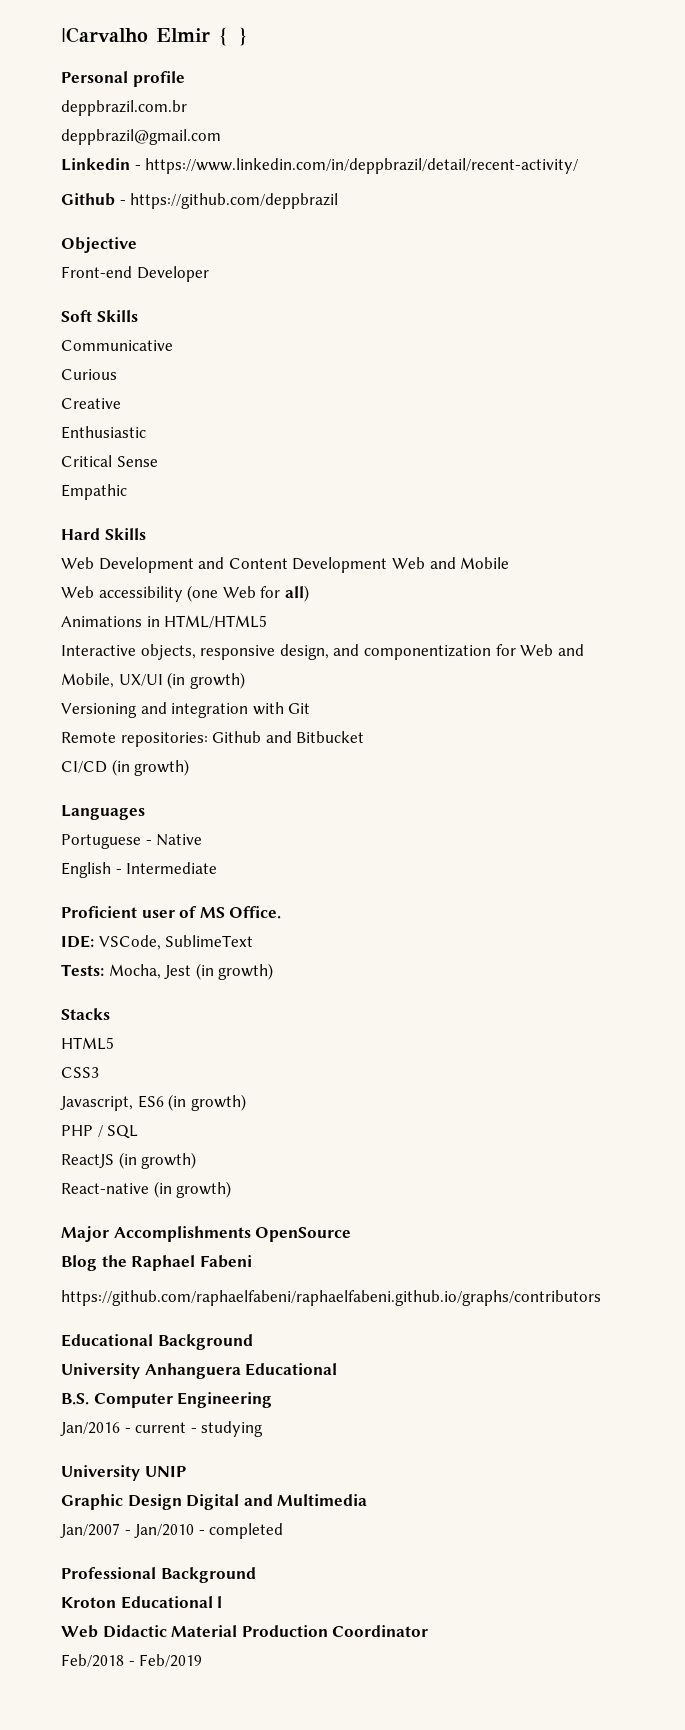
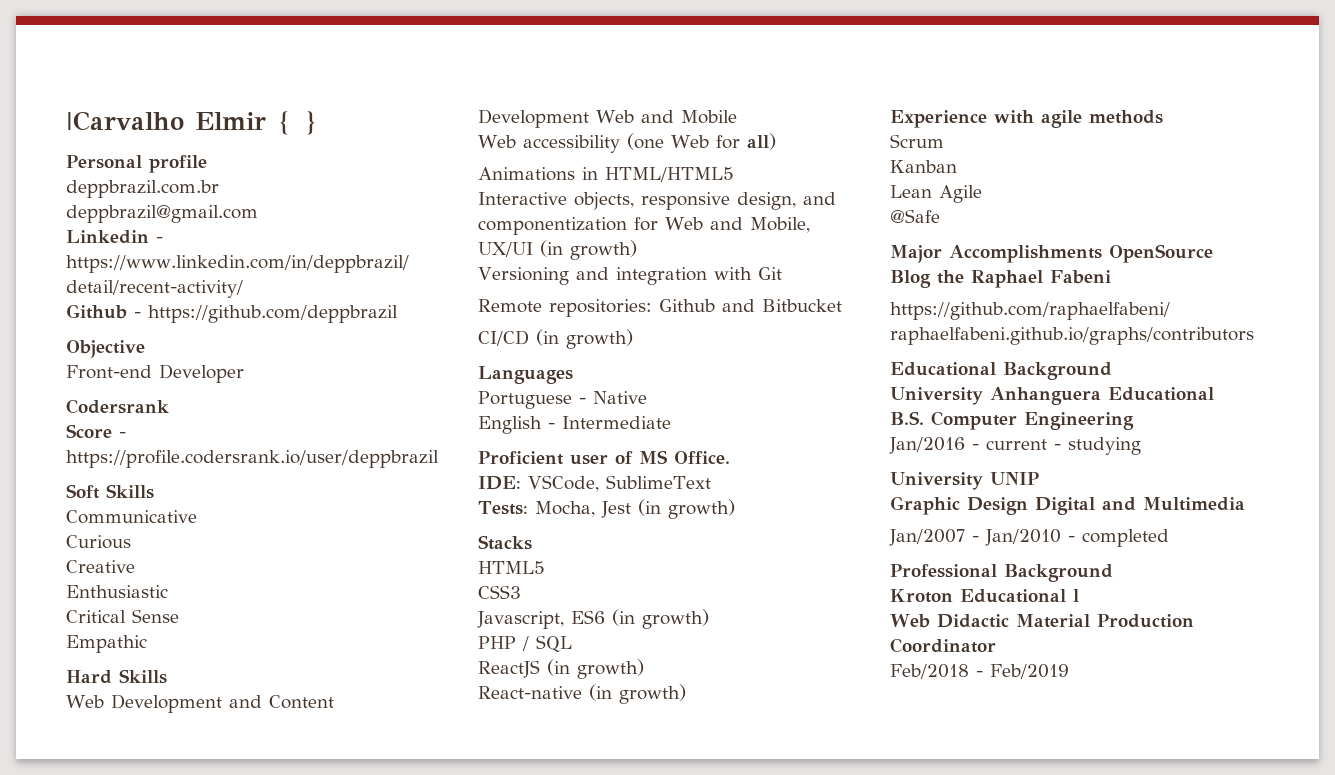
(209, 274) none -> [66,399,169,414] [66,424,126,438] [66,450,439,468] // Codersrank // Score - https://profile.codersrank.io/user/deppbrazil
(232, 1189) none -> [890,110,1163,128] [890,134,944,148] [890,160,957,173] [890,185,982,203] [890,209,940,223] // Experience with agile methods // Scrum // Kanban // Lean Agile // @Safe

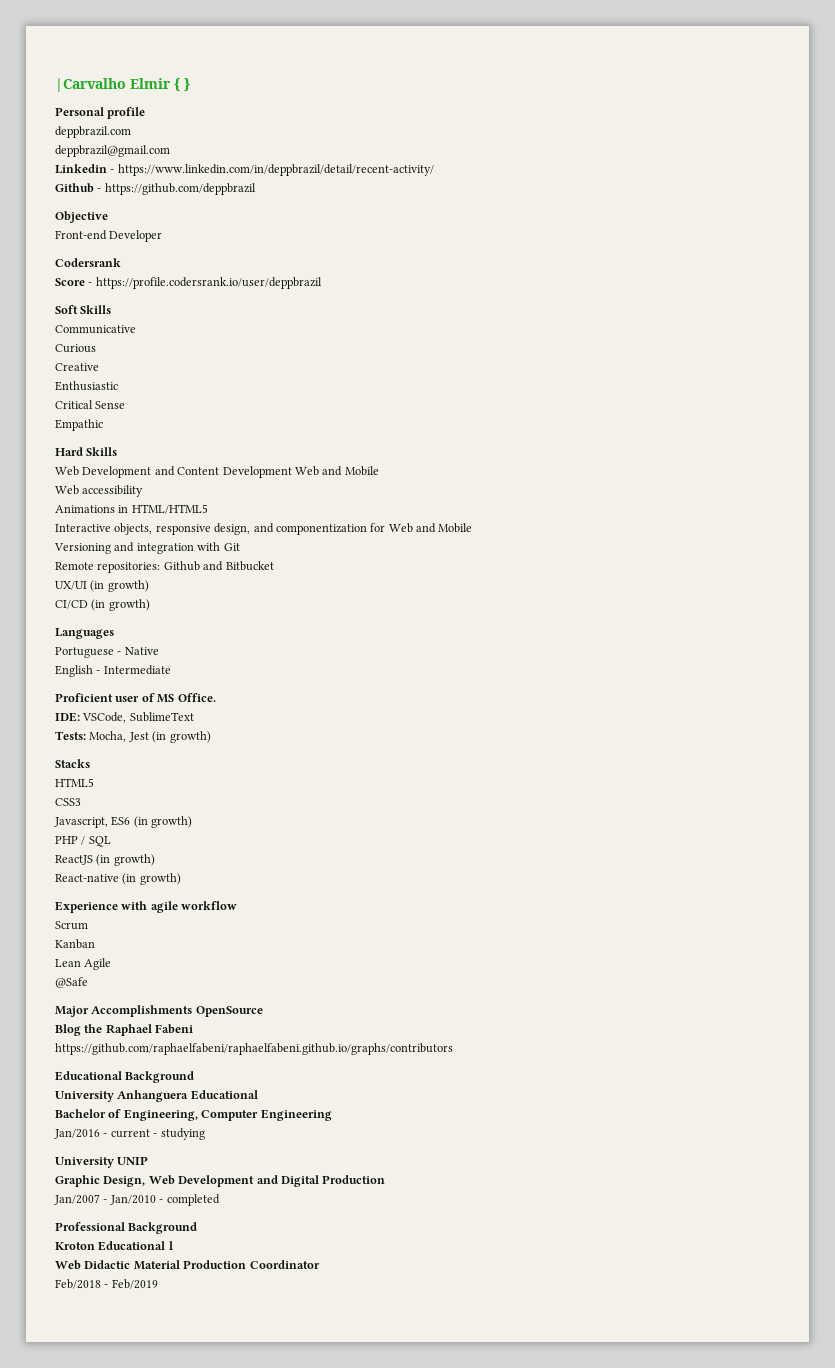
[66,180,219,198] deppbrazil.com.br -> [55,126,131,138] deppbrazil.com
[626,133,776,150] (one Web for all) -> (144, 491) none
[749,217,810,233] [478,240,637,260] Mobile, UX/UI (in growth) -> [438,523,473,533] Mobile
(842, 305) none -> [55,580,149,592] // UX/UI (in growth)
[1089,110,1163,124] methods -> [181,901,238,910] workflow
[890,411,924,425] B.S. -> [55,1109,198,1121] Bachelor of Engineering,
[967,497,1245,515] Design Digital and Multimedia -> [103,1175,386,1187] Design, Web Development and Digital Production

